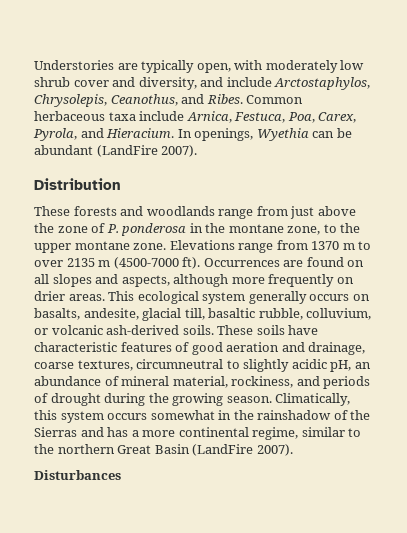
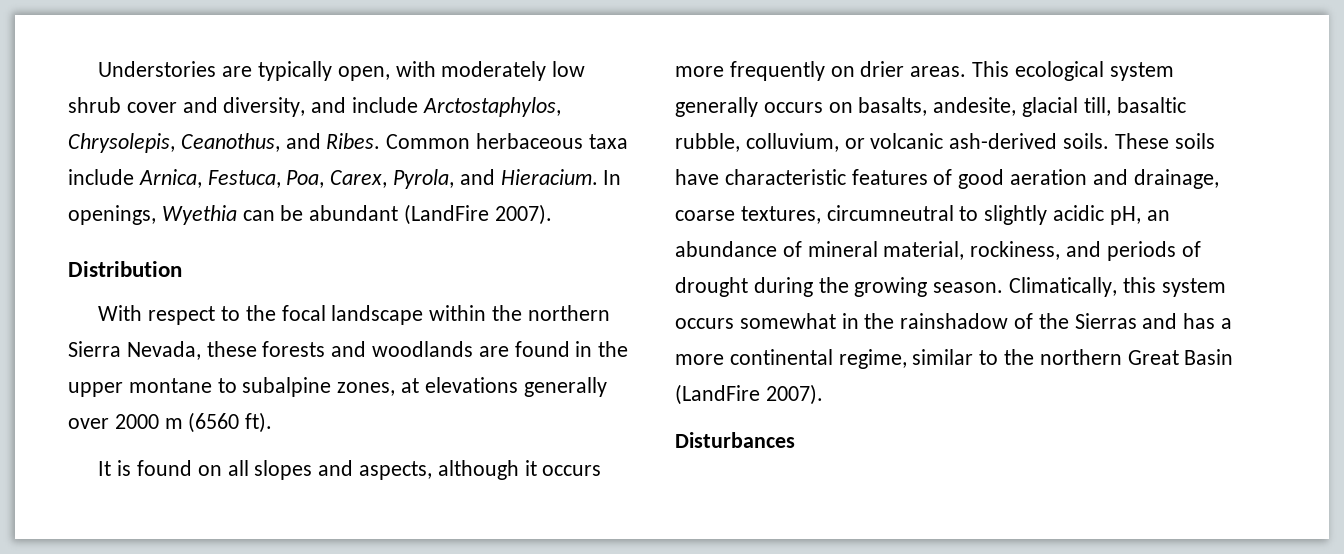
[34,206,356,219] [34,223,361,236] [34,240,372,253] [34,257,179,269] These forests and woodlands range from just above the zone of P. ponderosa in the montane zone, to the upper montane zone. Elevations range from 1370 m to over 2135 m (4500-7000 -> [98,305,610,325] [68,341,629,360] [68,377,607,397] [68,412,240,433] With respect to the focal landscape within the northern Sierra Nevada, these forests and woodlands are found in the upper montane to subalpine zones, at elevations generally over 2000 m (6560
[203,258,304,267] Occurrences are -> [98,460,132,476] // It is
(229, 280) none -> [524,460,602,476] it occurs

